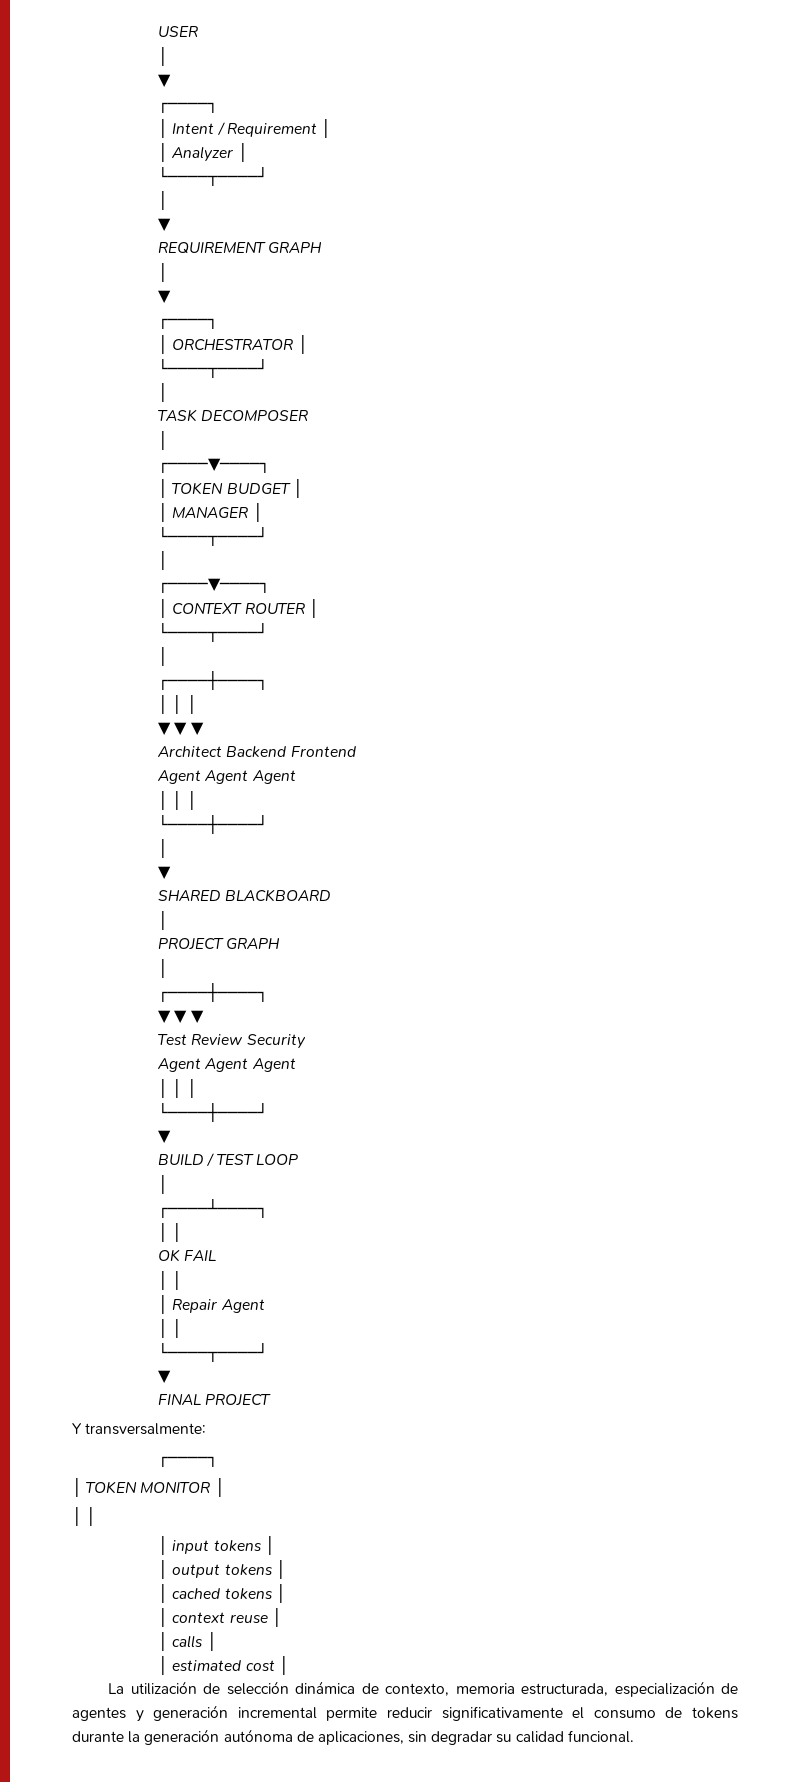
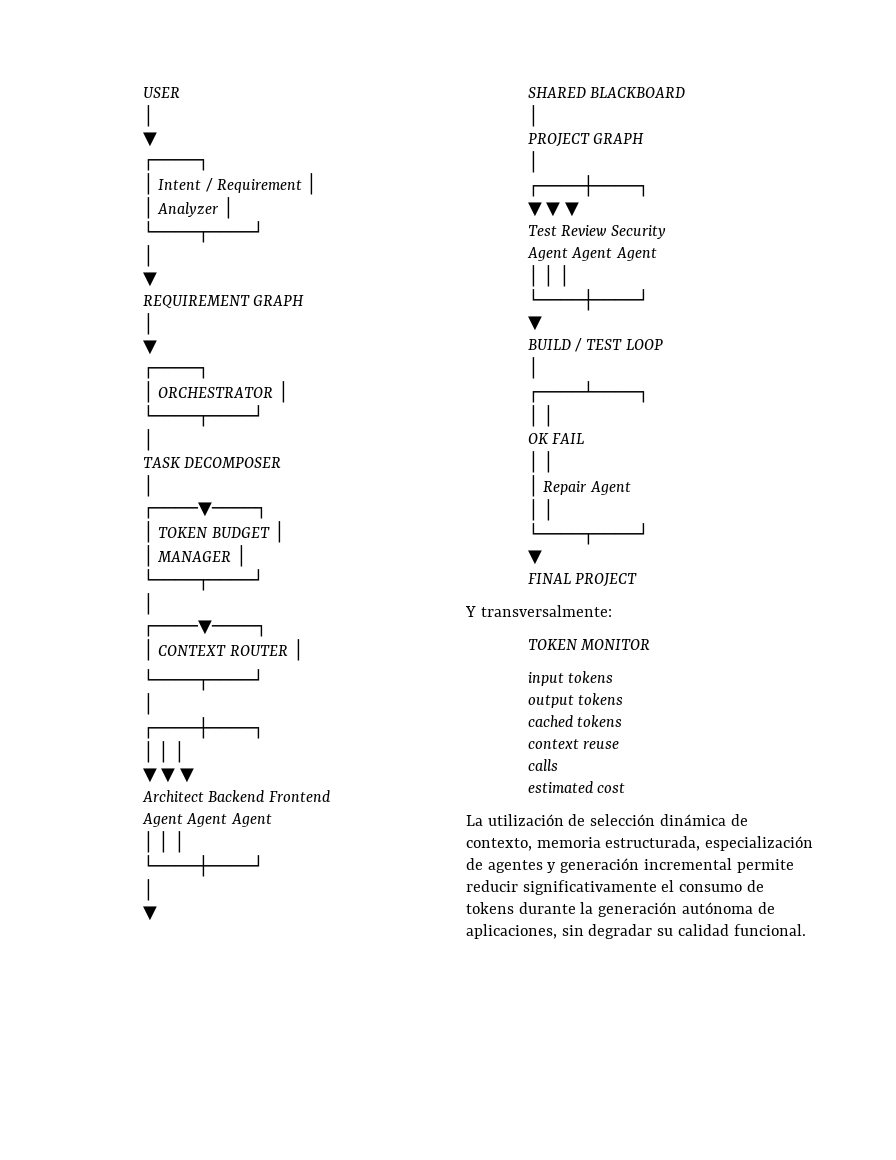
[158,1456,219,1467] [72,1477,82,1497] ┌────┐ // │ -> (612, 611) none
[214,1477,225,1497] [72,1506,97,1526] [158,1535,169,1555] │ // │ │ // │ -> (651, 644) //
[264,1535,275,1555] [158,1559,169,1579] │ // │ -> (614, 677) //
[275,1559,286,1579] [158,1583,169,1603] │ // │ -> (624, 699) //
[275,1583,286,1603] [158,1607,169,1627] │ // │ -> (623, 721) //
[271,1607,282,1627] [158,1631,169,1651] │ // │ -> (620, 745) //
[206,1631,217,1651] [158,1655,169,1675] │ // │ -> (558, 765) //
[278,1655,289,1675] │ -> (626, 788) none

